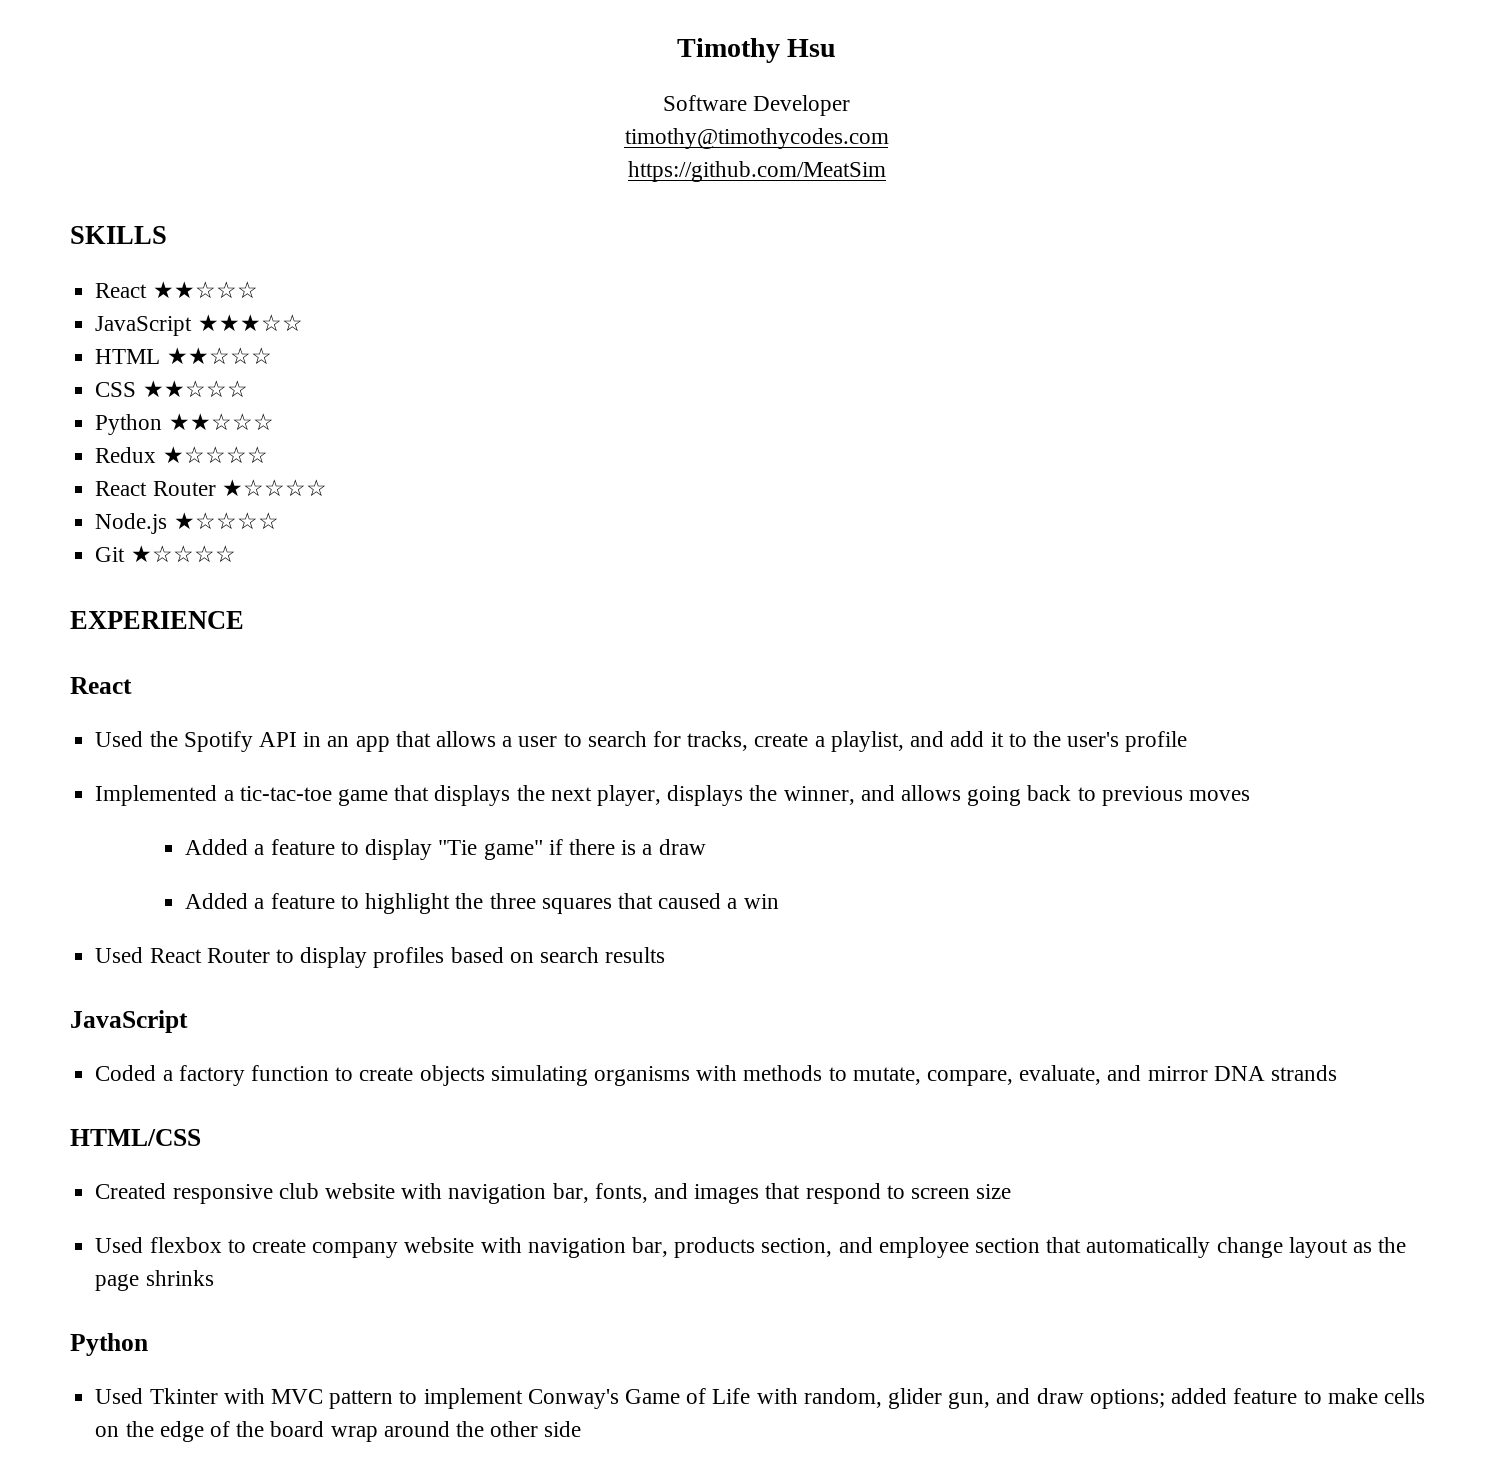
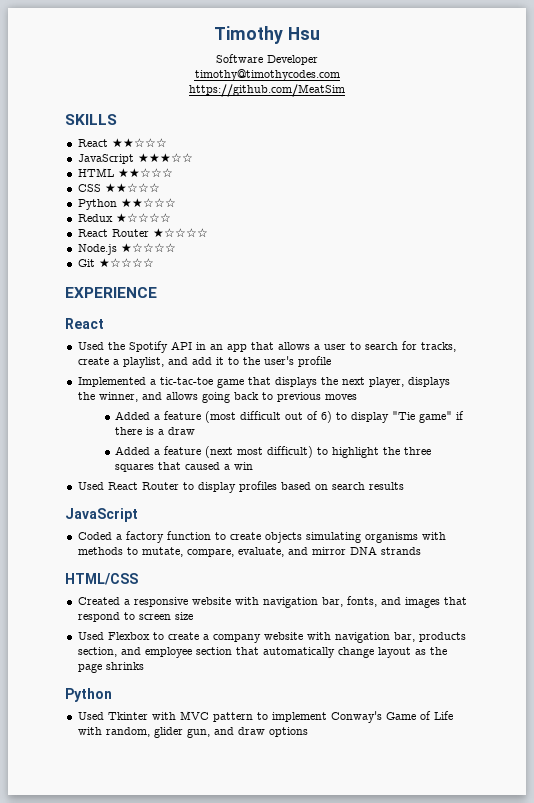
(335, 847) none -> [205,411,333,423] (most difficult out of 6)
(335, 901) none -> [205,446,314,458] (next most difficult)
[172,1183,319,1204] responsive club -> [123,597,188,607] a responsive
[149,1237,306,1253] flexbox to create -> [107,632,209,640] Flexbox to create a
[1089,1388,1425,1409] [95,1421,582,1442] options; added feature to make cells on the edge of the board wrap around the other side -> [268,727,308,737] options

